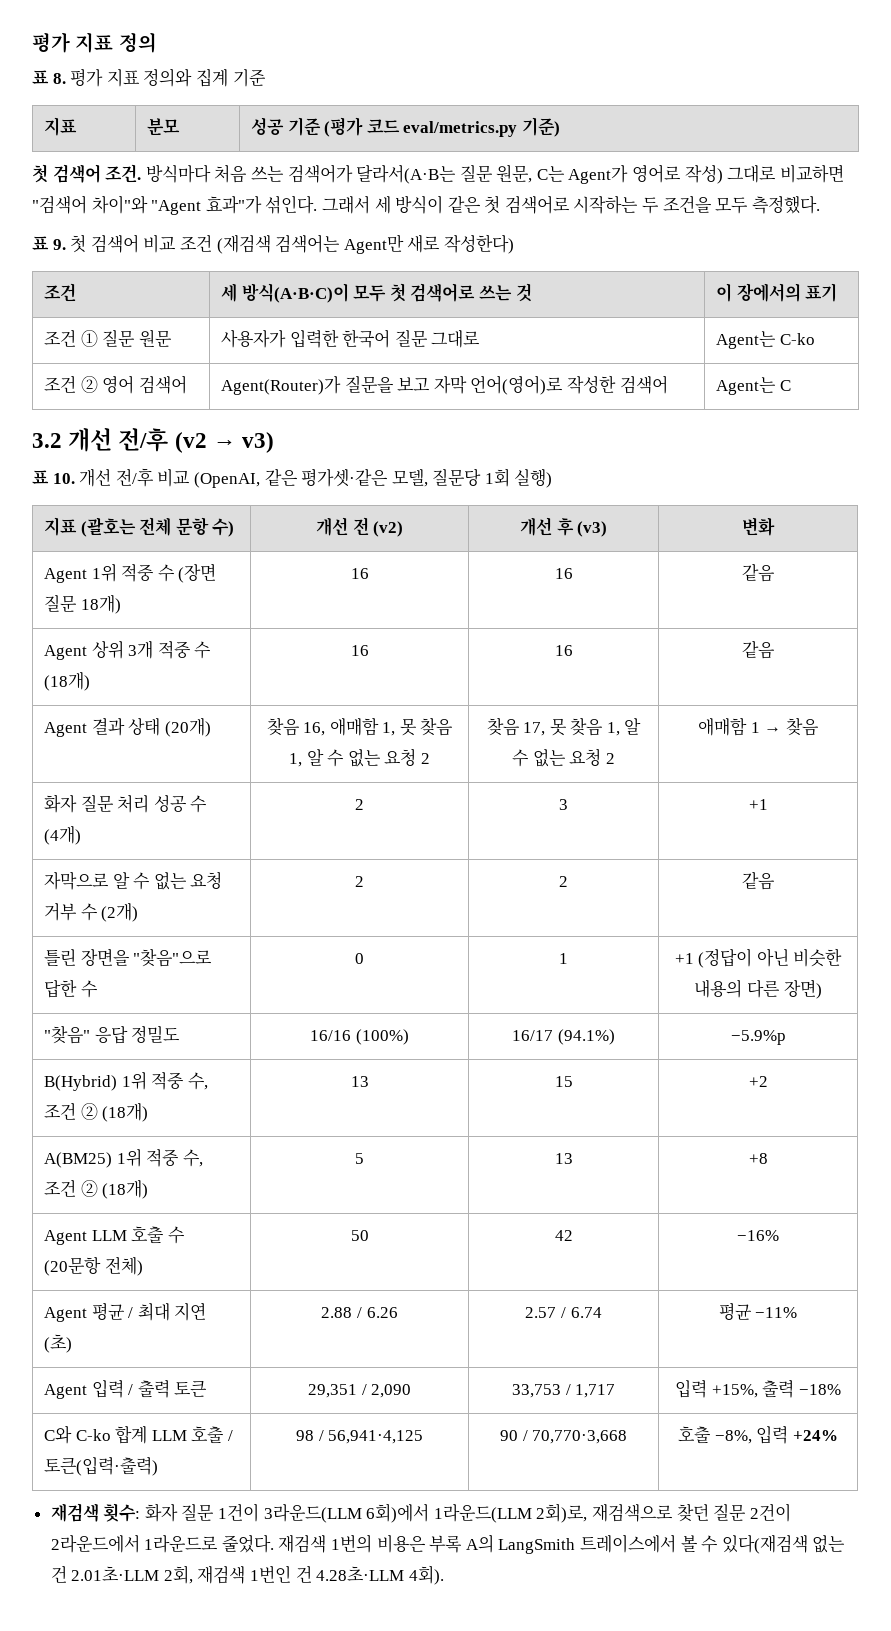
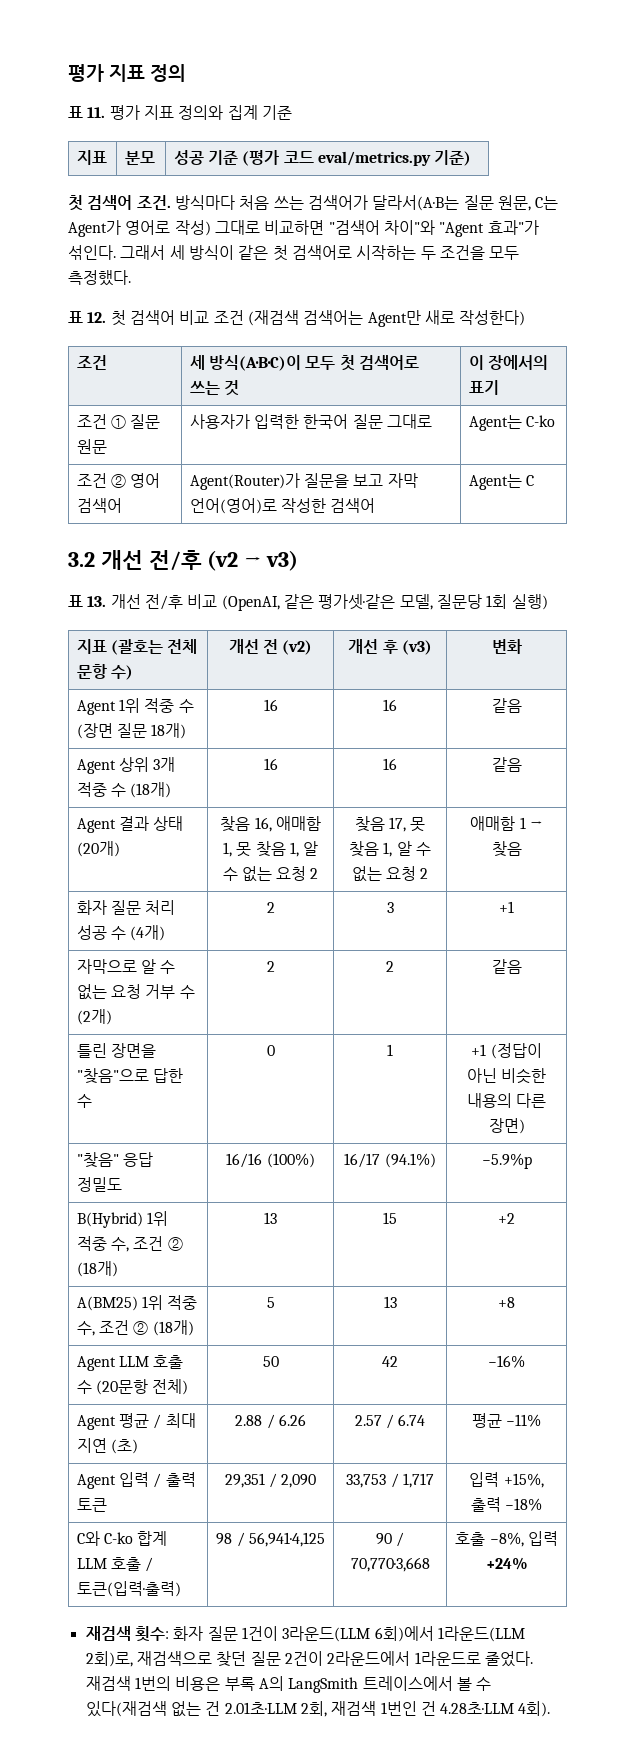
[52,73,66,84] 8. -> [87,107,106,118] 11.
[52,239,66,250] 9. -> [87,312,107,323] 12.
[52,473,75,484] 10. -> [87,596,107,607] 13.

